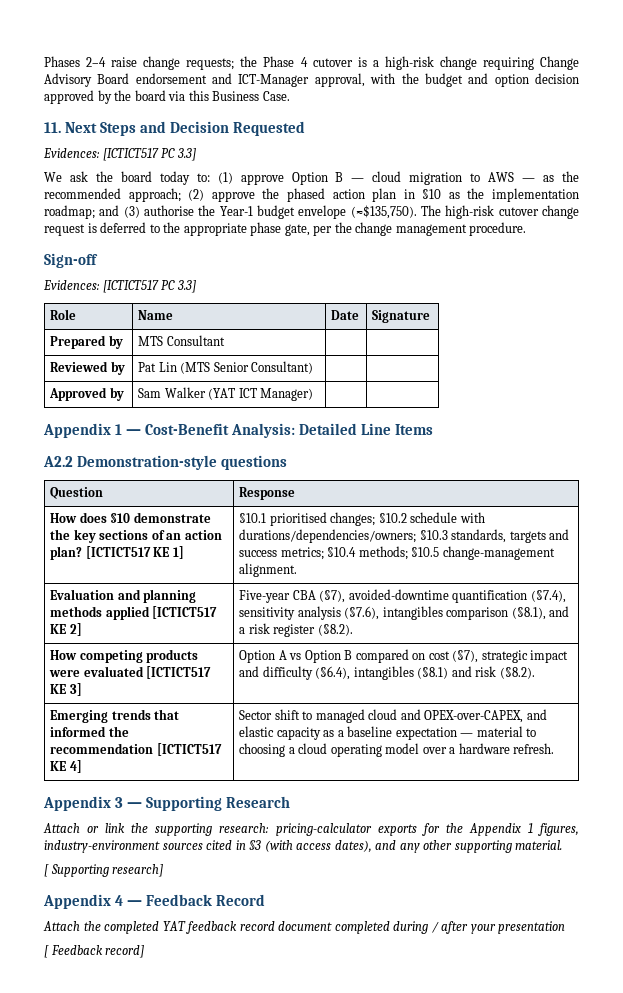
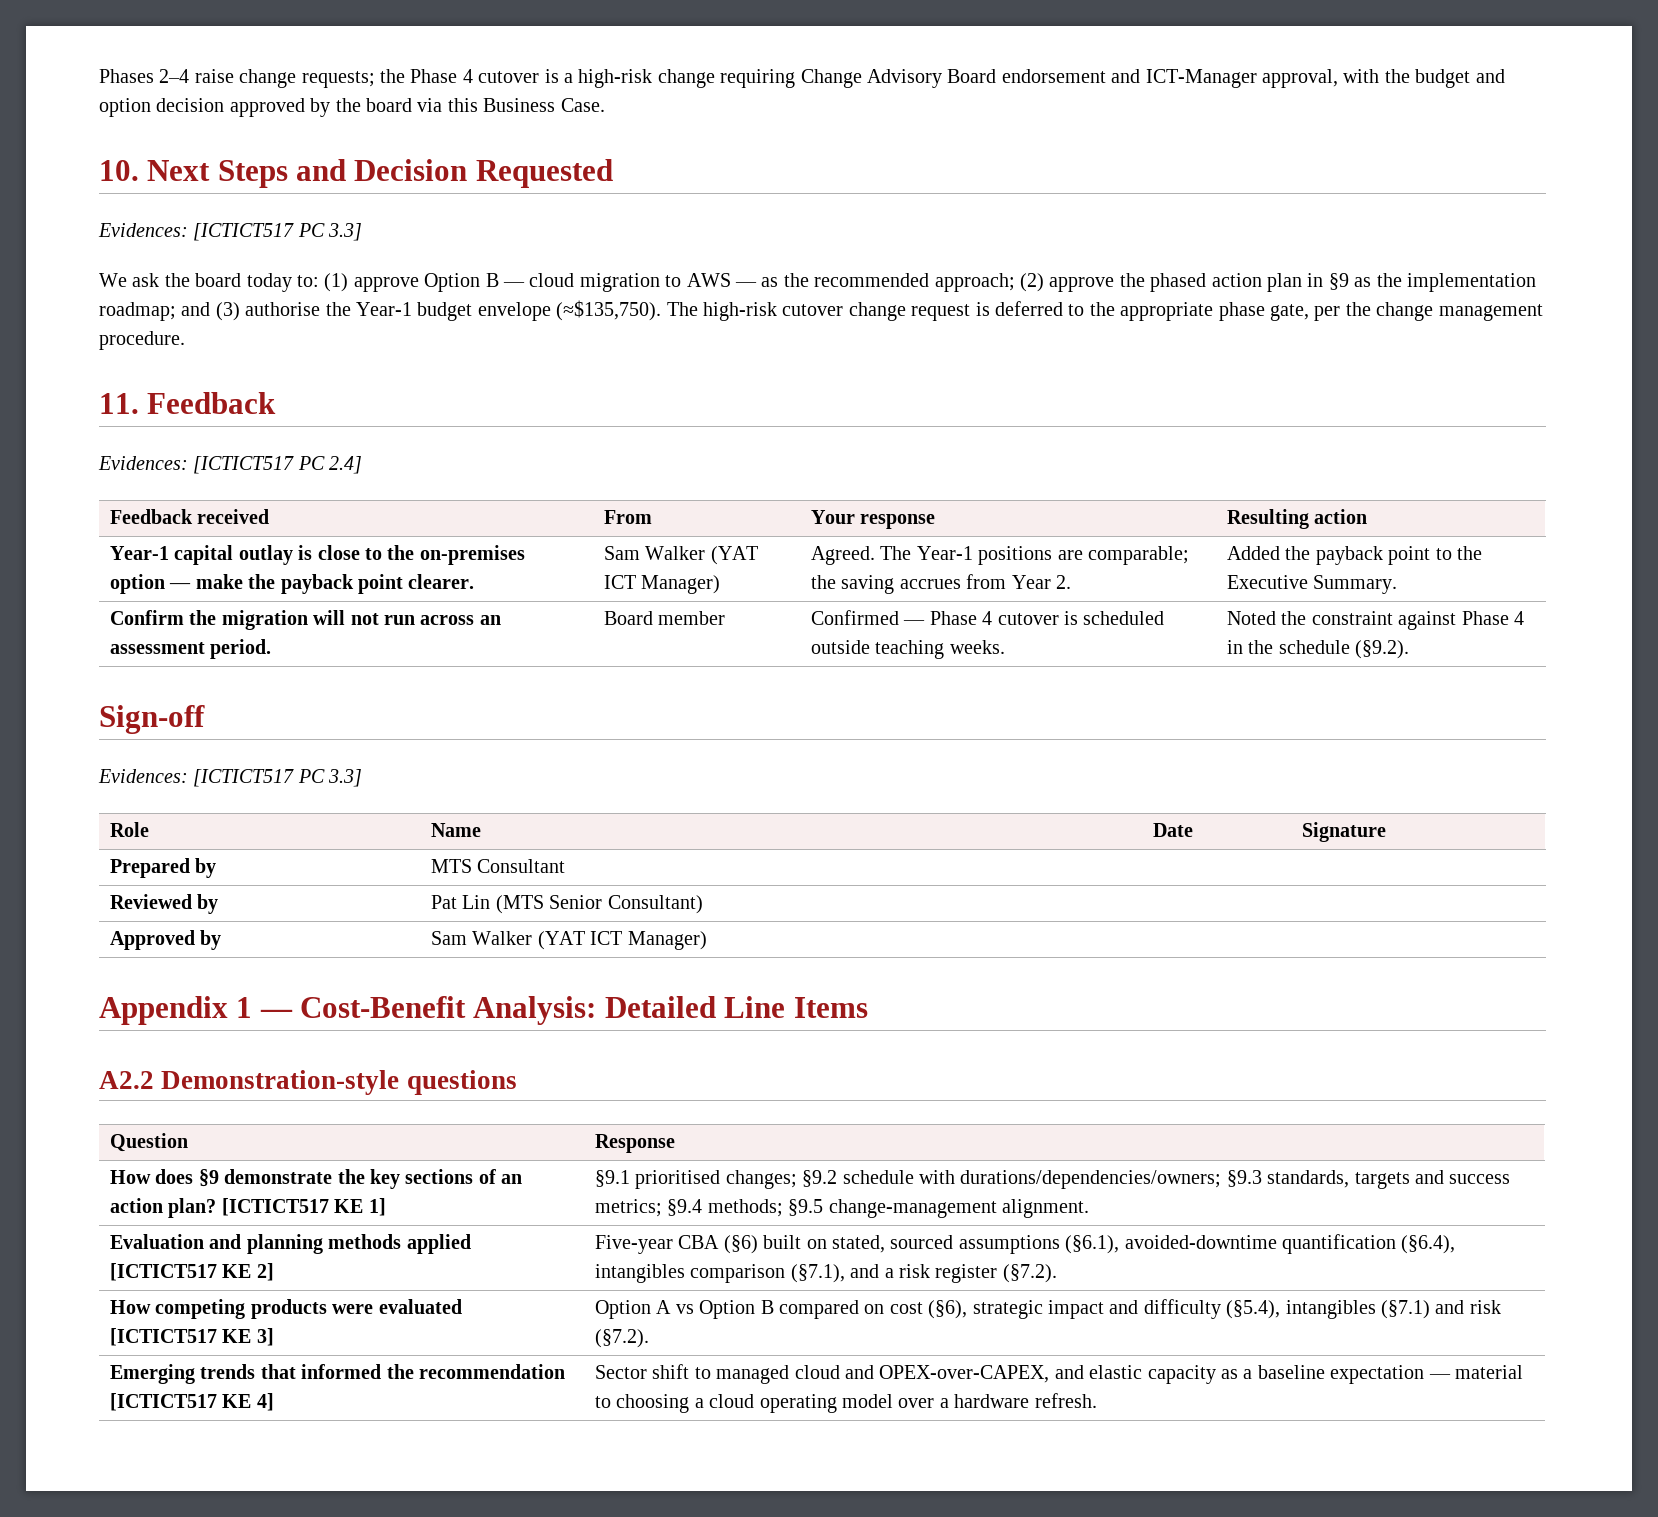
[44,122,61,133] 11. -> [99,160,139,181] 10.
[422,189,442,199] §10 -> [1328,273,1349,290] §9
(527, 229) none -> [99,392,277,414] [98,456,363,474] [110,509,270,524] [604,510,653,524] [811,510,936,529] [1227,509,1368,529] [110,545,525,565] [110,574,475,594] [604,546,758,565] [604,575,721,594] [811,546,1190,565] [811,574,1072,594] [1227,546,1483,565] [1227,575,1398,594] [110,610,501,630] [110,639,272,659] [604,611,726,625] [811,610,1165,625] [811,640,1005,659] [1227,611,1525,630] [1227,640,1410,659] // 11. Feedback // Evidences: [ICTICT517 PC 2.4] // Feedback received | From | Your response | Resulting action // Year-1 capital outlay is close to the on-premises option — make the payback point clearer. | Sam Walker (YAT ICT Manager) | Agreed. The Year-1 positions are comparable; the saving accrues from Year 2. | Added the payback point to the Executive Summary. // Confirm the migration will not run across an assessment period. | Board member | Confirmed — Phase 4 cutover is scheduled outside teaching weeks. | Noted the constraint against Phase 4 in the schedule (§9.2).
[110,513,131,523] §10 -> [198,1169,219,1187] §9
[239,513,267,523] §10.1 -> [595,1170,631,1187] §9.1
[378,513,407,523] §10.2 -> [802,1170,838,1187] §9.2
[419,530,448,540] §10.3 -> [1226,1170,1262,1187] §9.3
[327,546,440,560] §10.4 methods; §10.5 -> [667,1199,824,1217] §9.4 methods; §9.5
[319,589,566,603] [239,606,380,620] (§7), avoided-downtime quantification (§7.4), sensitivity analysis (§7.6), -> [723,1234,1456,1254] (§6) built on stated, sourced assumptions (§6.1), avoided-downtime quantification (§6.4),
[511,607,546,620] (§8.1), -> [790,1264,845,1283] (§7.1),
[317,624,353,636] (§8.2). -> [1002,1264,1057,1283] (§7.2).
[452,650,479,663] (§7), -> [928,1300,968,1319] (§6),
[315,666,449,680] (§6.4), intangibles (§8.1) -> [1226,1300,1431,1319] (§5.4), intangibles (§7.1)
[499,667,535,679] (§8.2). -> [595,1329,650,1348] (§7.2).
[43,796,291,811] [43,823,579,836] [44,840,563,853] [44,864,164,877] [43,894,266,909] [43,921,566,934] [44,945,145,958] // Appendix 3 — Supporting Research // Attach or link the supporting research: pricing-calculator exports for the Appendix 1 figures, industry-environment sources cited in §3 (with access dates), and any other supporting material. // [ Supporting research] // Appendix 4 — Feedback Record // Attach the completed YAT feedback record document completed during / after your presentation // [ Feedback record] -> (1097, 1400) none

